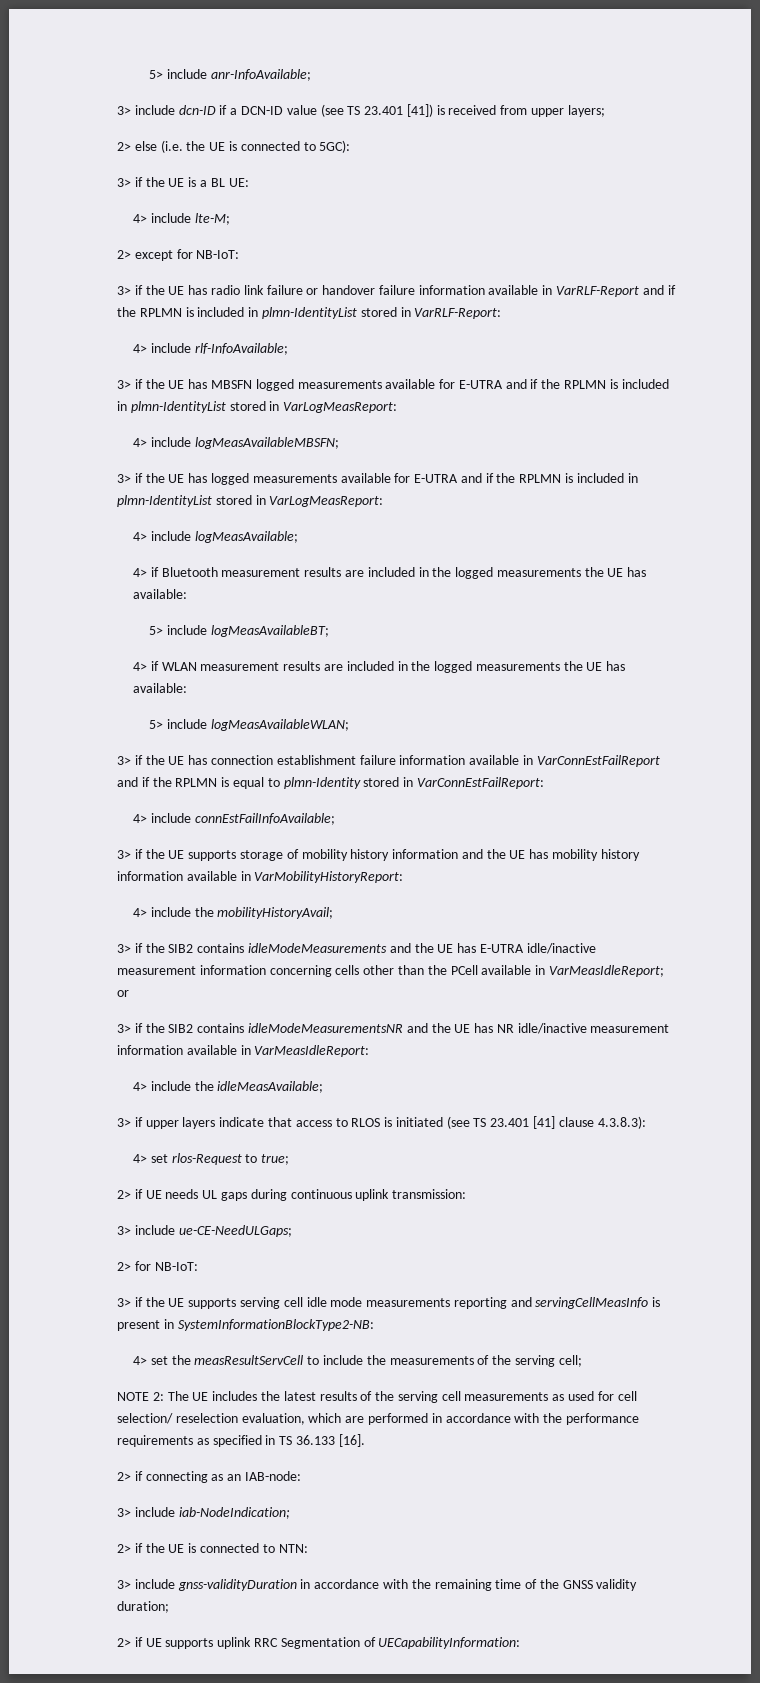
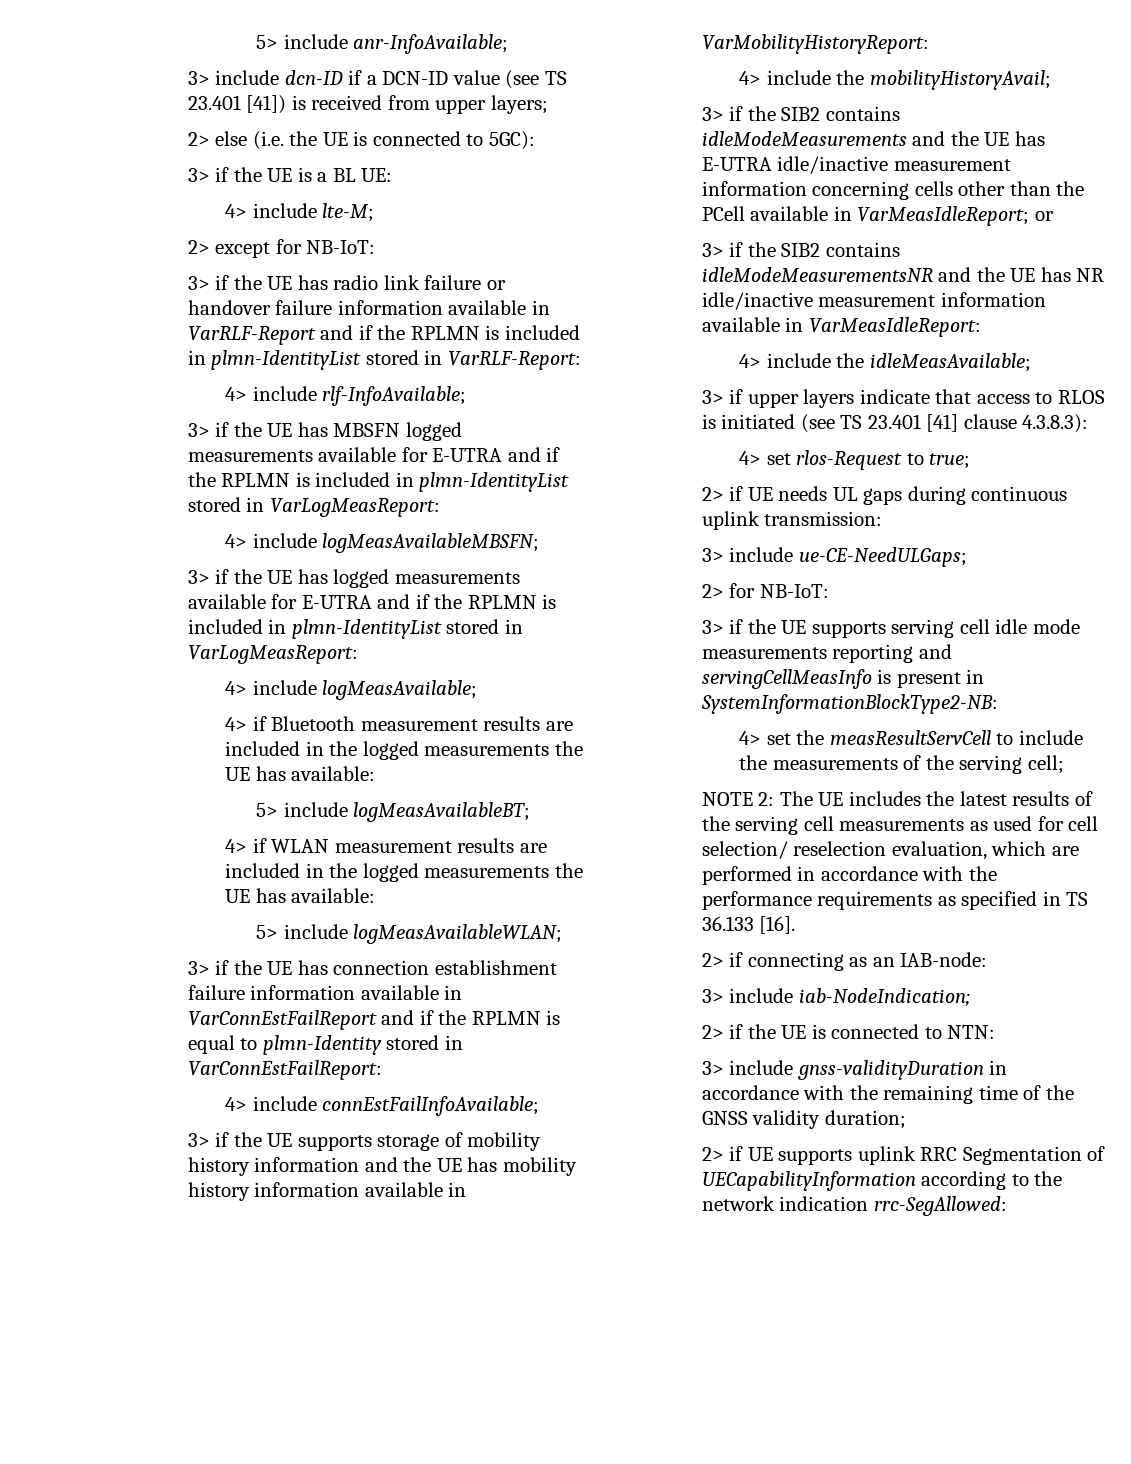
[378,1637,521,1649] UECapabilityInformation: -> [701,1171,1063,1191] [701,1196,1007,1216] UECapabilityInformation according to the network indication rrc-SegAllowed:

